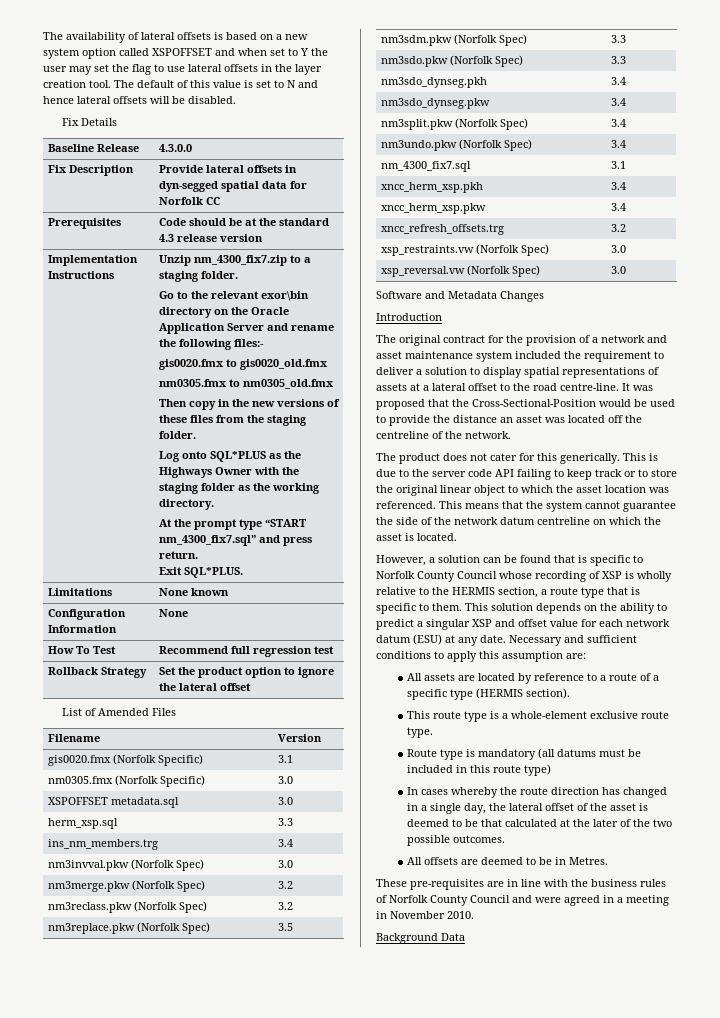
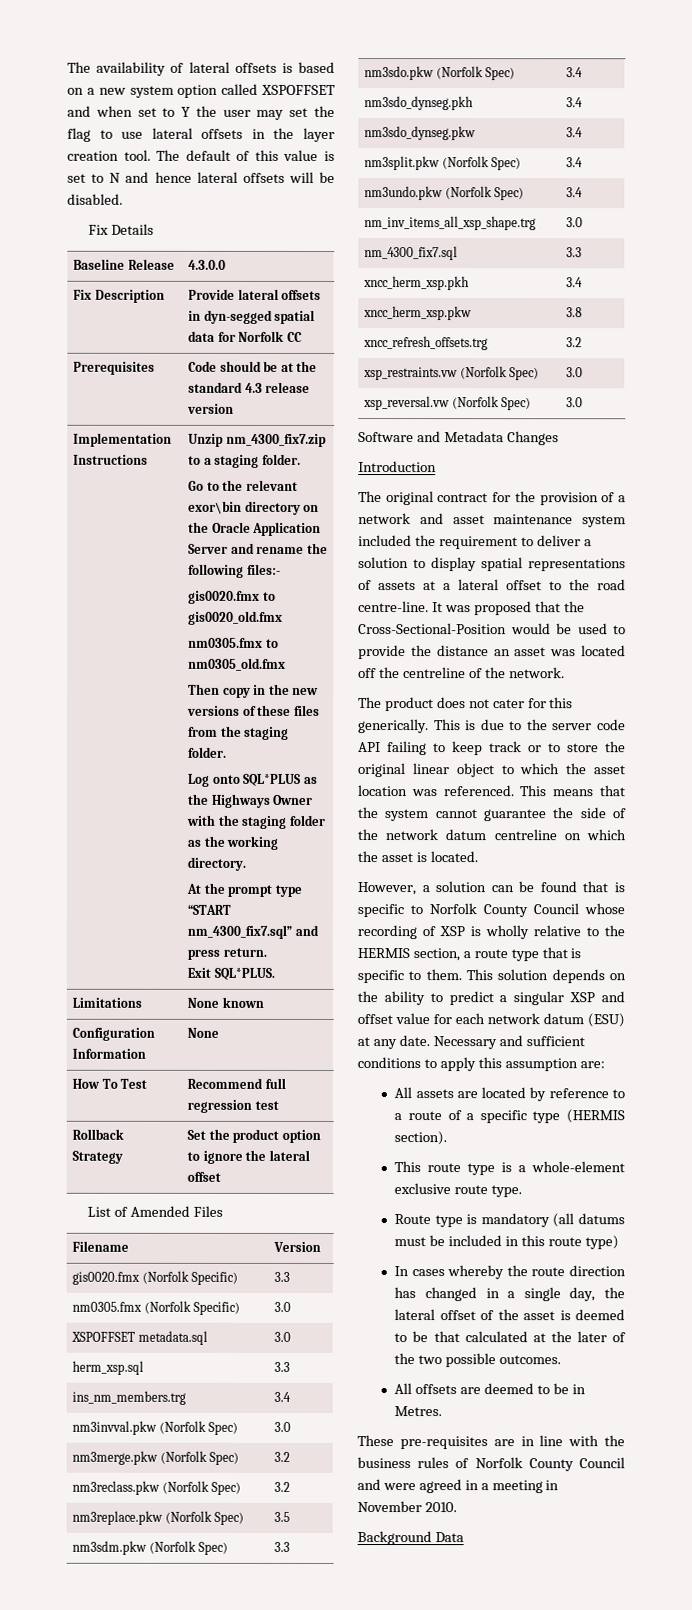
[278,755,294,763] 3.1 -> [274,1271,291,1282] 3.3
[611,56,627,64] 3.3 -> [566,67,584,78] 3.4
(627, 144) none -> [364,216,537,231] [566,217,584,228] // nm_inv_items_all_xsp_shape.trg | 3.0
[611,161,627,169] 3.1 -> [566,247,583,258] 3.3
[611,203,627,211] 3.4 -> [566,307,583,318] 3.8

